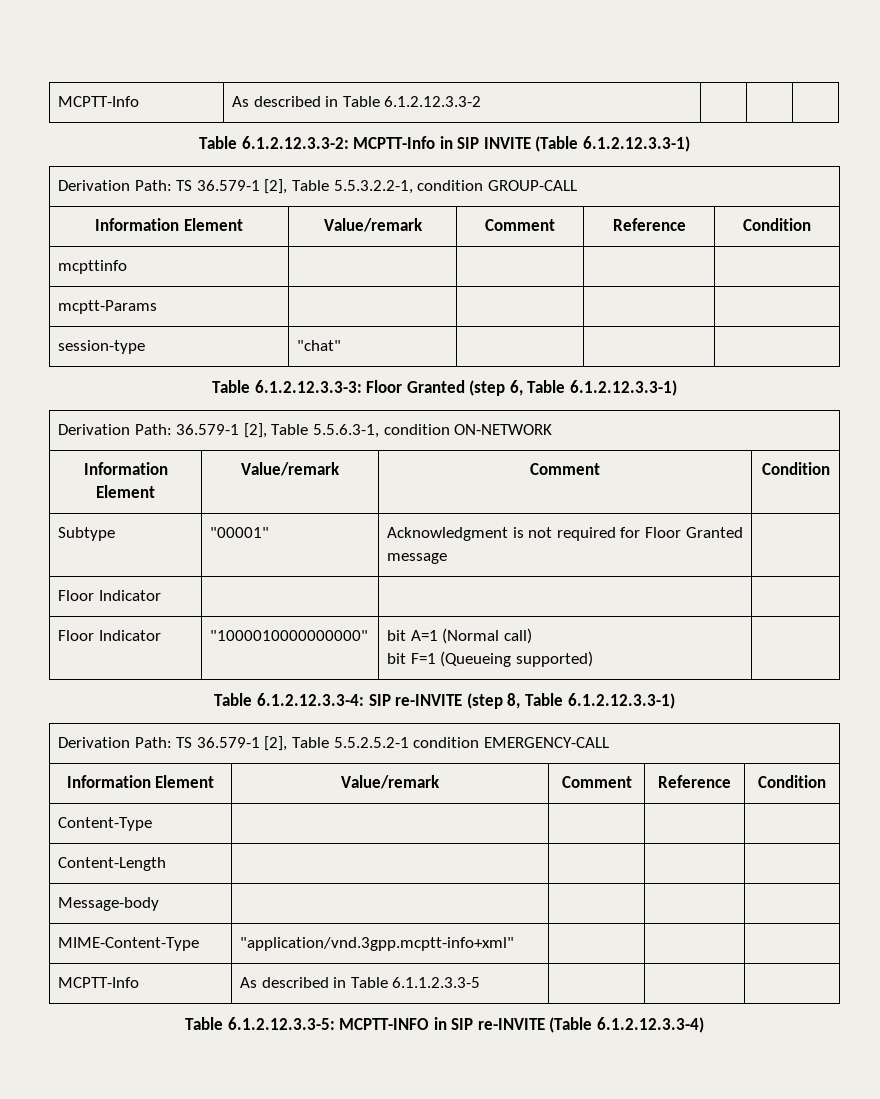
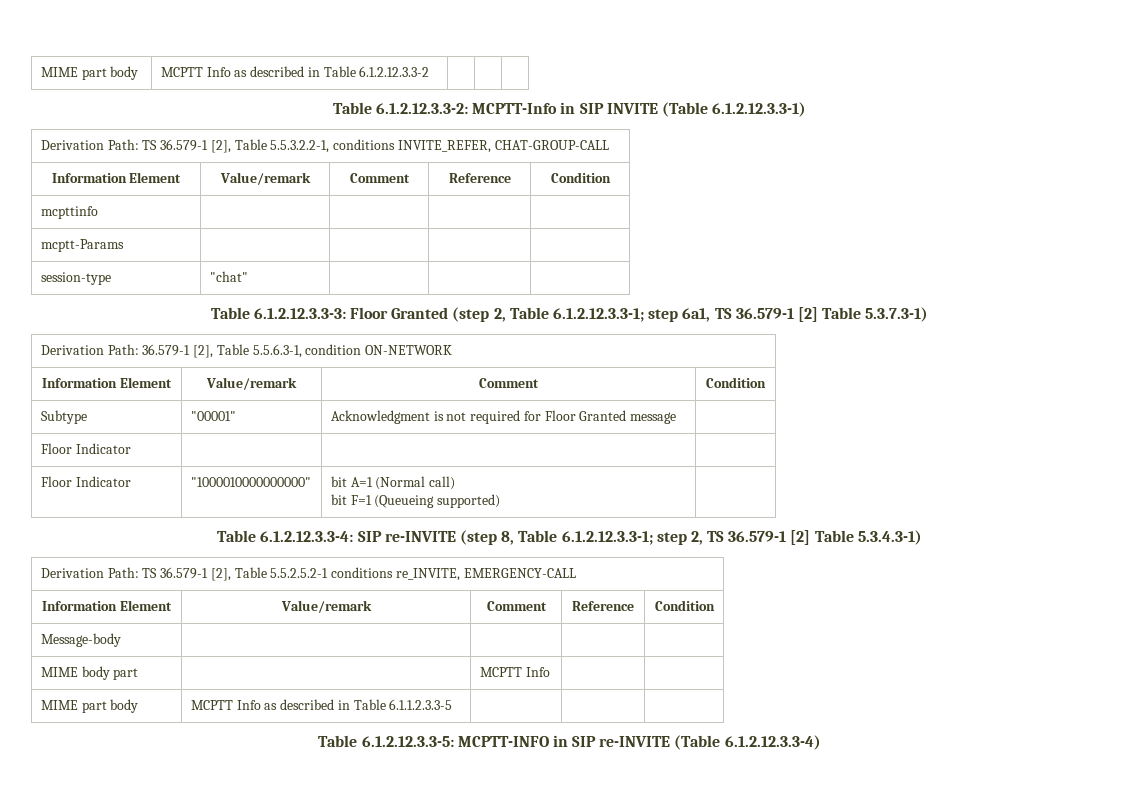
[58,96,140,107] [232,96,250,107] MCPTT-Info | As -> [40,66,139,80] [160,67,248,77] MIME part body | MCPTT Info as
[417,180,577,191] condition GROUP-CALL -> [333,139,609,153] conditions INVITE_REFER, CHAT-GROUP-CALL
[509,380,678,396] 6, Table 6.1.2.12.3.3-1) -> [493,307,929,322] 2, Table 6.1.2.12.3.3-1; step 6a1, TS 36.579-1 [2] Table 5.3.7.3-1)
[567,693,675,709] 6.1.2.12.3.3-1) -> [561,530,922,545] 6.1.2.12.3.3-1; step 2, TS 36.579-1 [2] Table 5.3.4.3-1)
[413,737,480,748] condition -> [331,567,460,581] conditions re_INVITE,
[58,817,153,831] [58,857,167,871] // Content-Type | | | | // Content-Length | | | | -> (715, 605) none
[58,937,200,951] [240,937,515,951] [58,977,140,988] [240,977,258,988] MIME-Content-Type | "application/vnd.3gpp.mcptt-info+xml" | | | // MCPTT-Info | As -> [40,666,139,680] [479,667,550,677] [40,699,139,713] [190,700,278,710] MIME body part | | MCPTT Info | | // MIME part body | MCPTT Info as

